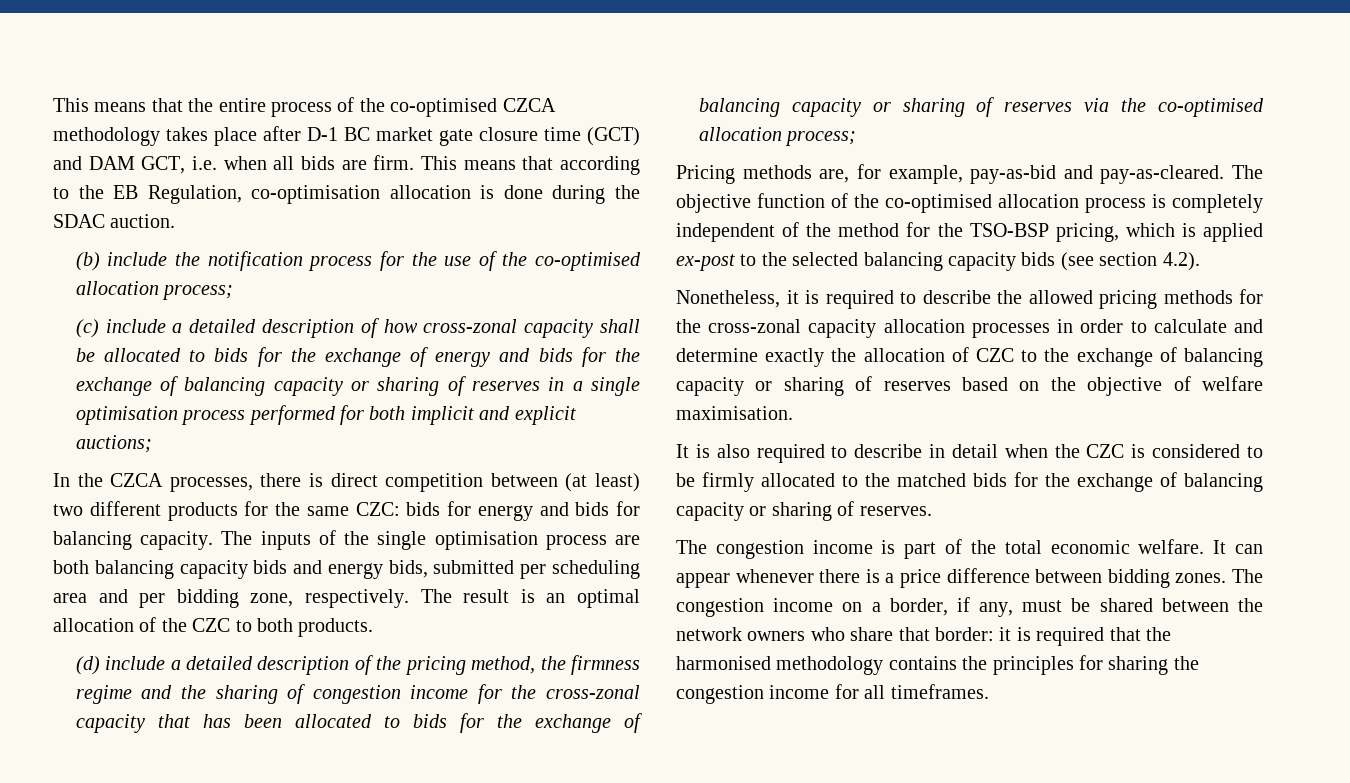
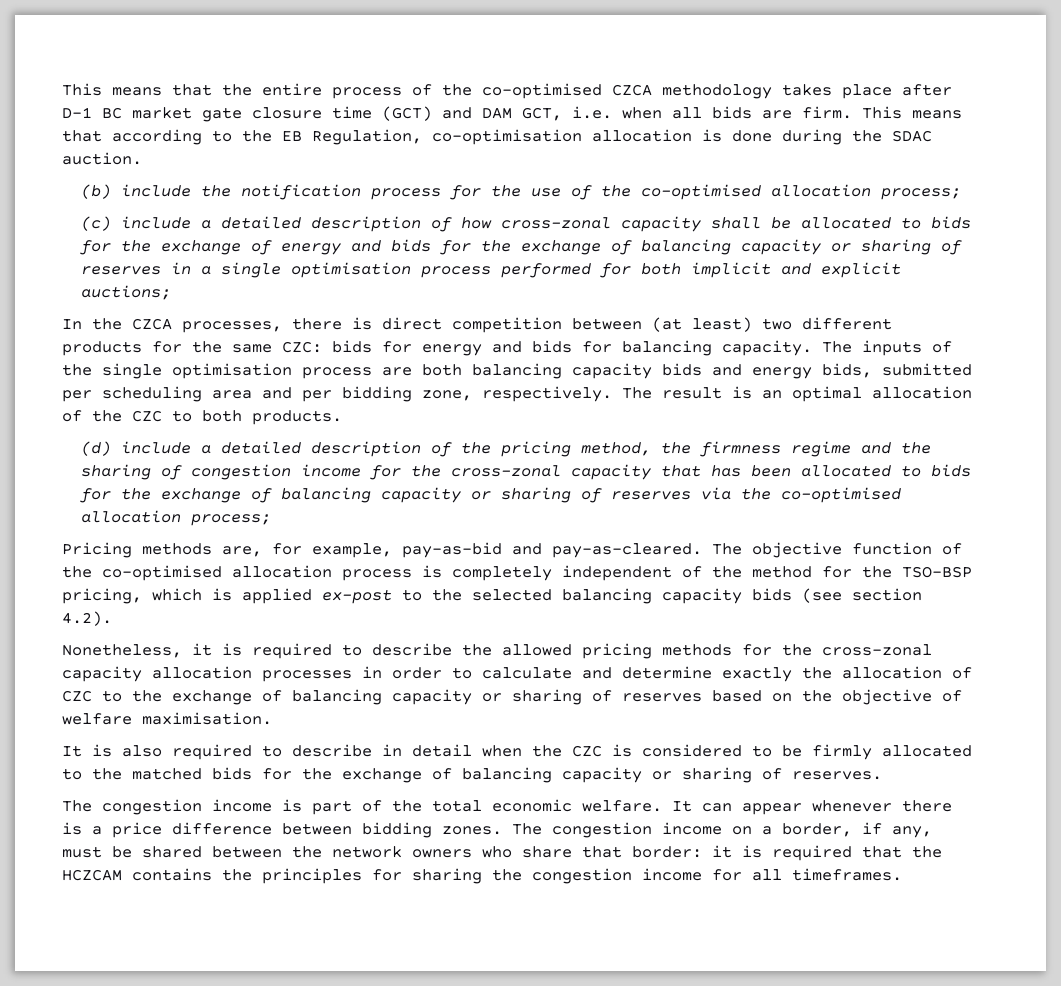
[676,656,884,675] harmonised methodology -> [62,869,122,881] HCZCAM

